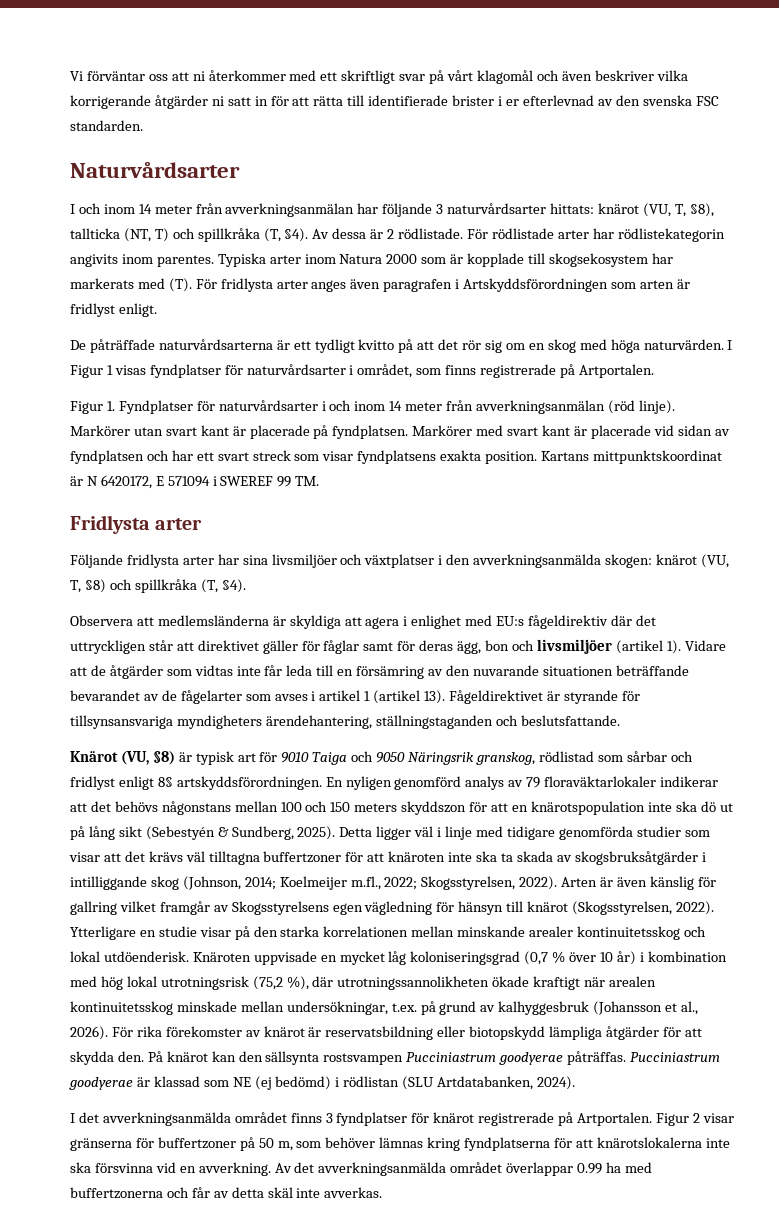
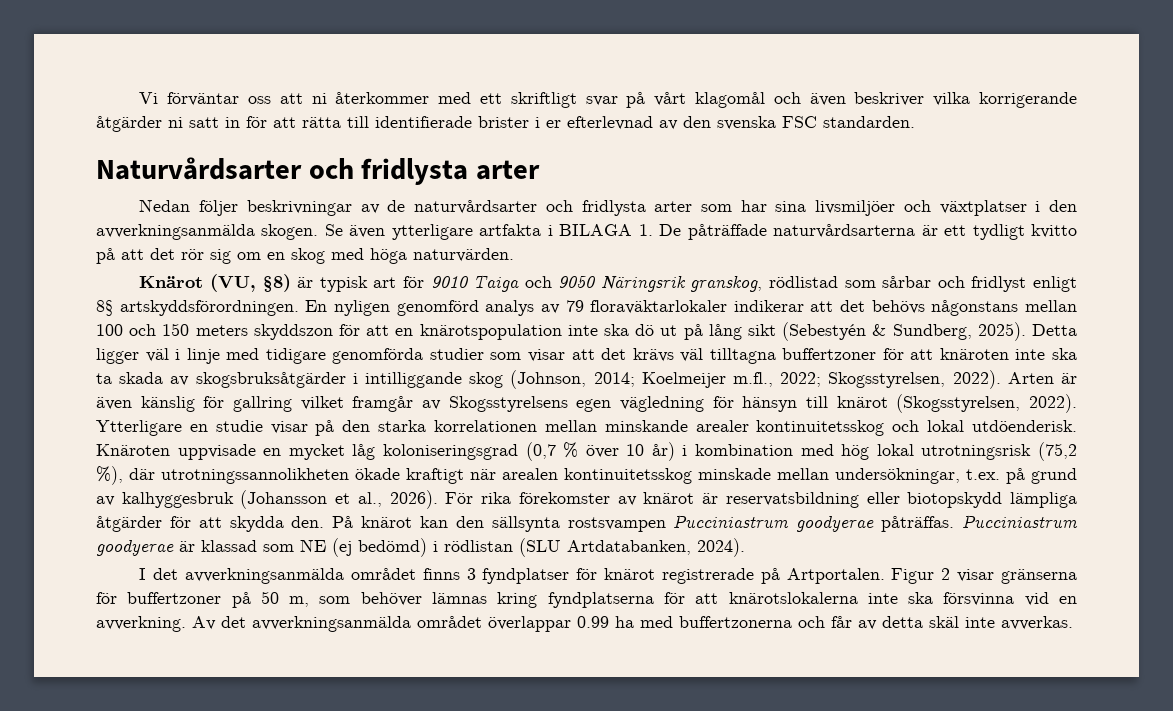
[70,203,714,217] [70,228,725,242] [70,253,673,267] [70,278,690,292] [70,303,157,317] // I och inom 14 meter från avverkningsanmälan har följande 3 naturvårdsarter hittats: knärot (VU, T, §8), tallticka (NT, T) och spillkråka (T, §4). Av dessa är 2 rödlistade. För rödlistade arter har rödlistekategorin angivits inom parentes. Typiska arter inom Natura 2000 som är kopplade till skogsekosystem har markerats med (T). För fridlysta arter anges även paragrafen i Artskyddsförordningen som arten är fridlyst enligt. // -> [308,158,541,185] [139,199,1078,216] [96,224,653,240] och fridlysta arter // Nedan följer beskrivningar av de naturvårdsarter och fridlysta arter som har sina livsmiljöer och växtplatser i den avverkningsanmälda skogen. Se även ytterligare artfakta i BILAGA 1.
[727,340,733,350] [70,364,654,378] [70,400,675,414] [70,425,730,439] [70,450,722,464] [70,475,320,489] [70,515,203,534] [70,554,729,568] [70,579,246,593] [70,615,656,629] [70,639,726,654] [70,665,689,679] [70,690,640,704] [70,715,620,729] I Figur 1 visas fyndplatser för naturvårdsarter i området, som finns registrerade på Artportalen. // Figur 1. Fyndplatser för naturvårdsarter i och inom 14 meter från avverkningsanmälan (röd linje). Markörer utan svart kant är placerade på fyndplatsen. Markörer med svart kant är placerade vid sidan av fyndplatsen och har ett svart streck som visar fyndplatsens exakta position. Kartans mittpunktskoordinat är N 6420172, E 571094 i SWEREF 99 TM. // Fridlysta arter // Följande fridlysta arter har sina livsmiljöer och växtplatser i den avverkningsanmälda skogen: knärot (VU, T, §8) och spillkråka (T, §4). // Observera att medlemsländerna är skyldiga att agera i enlighet med EU:s fågeldirektiv där det uttryckligen står att direktivet gäller för fåglar samt för deras ägg, bon och livsmiljöer (artikel 1). Vidare att de åtgärder som vidtas inte får leda till en försämring av den nuvarande situationen beträffande bevarandet av de fågelarter som avses i artikel 1 (artikel 13). Fågeldirektivet är styrande för tillsynsansvariga myndigheters ärendehantering, ställningstaganden och beslutsfattande. -> (514, 255) none

